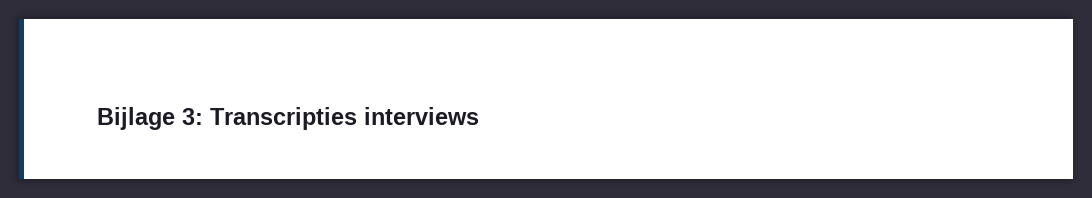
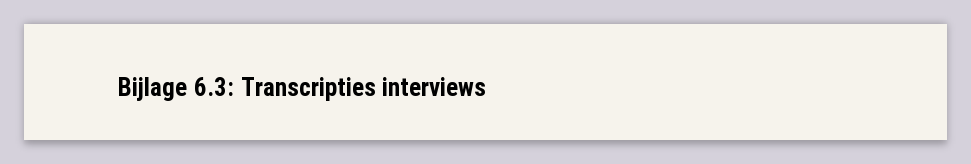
[182,108,203,125] 3: -> [193,77,234,96] 6.3:

